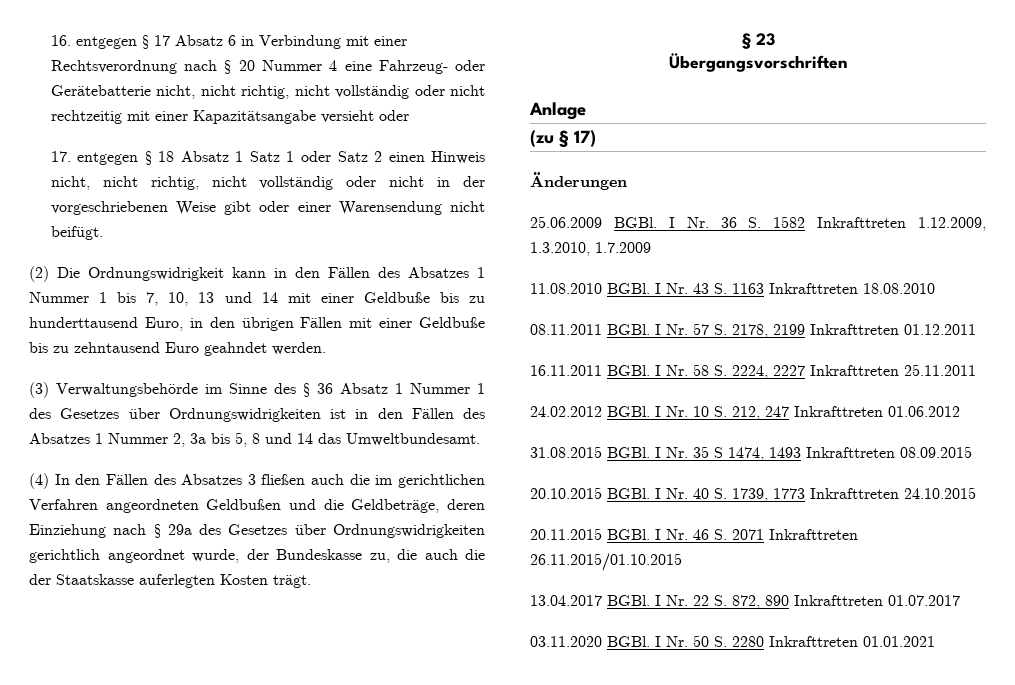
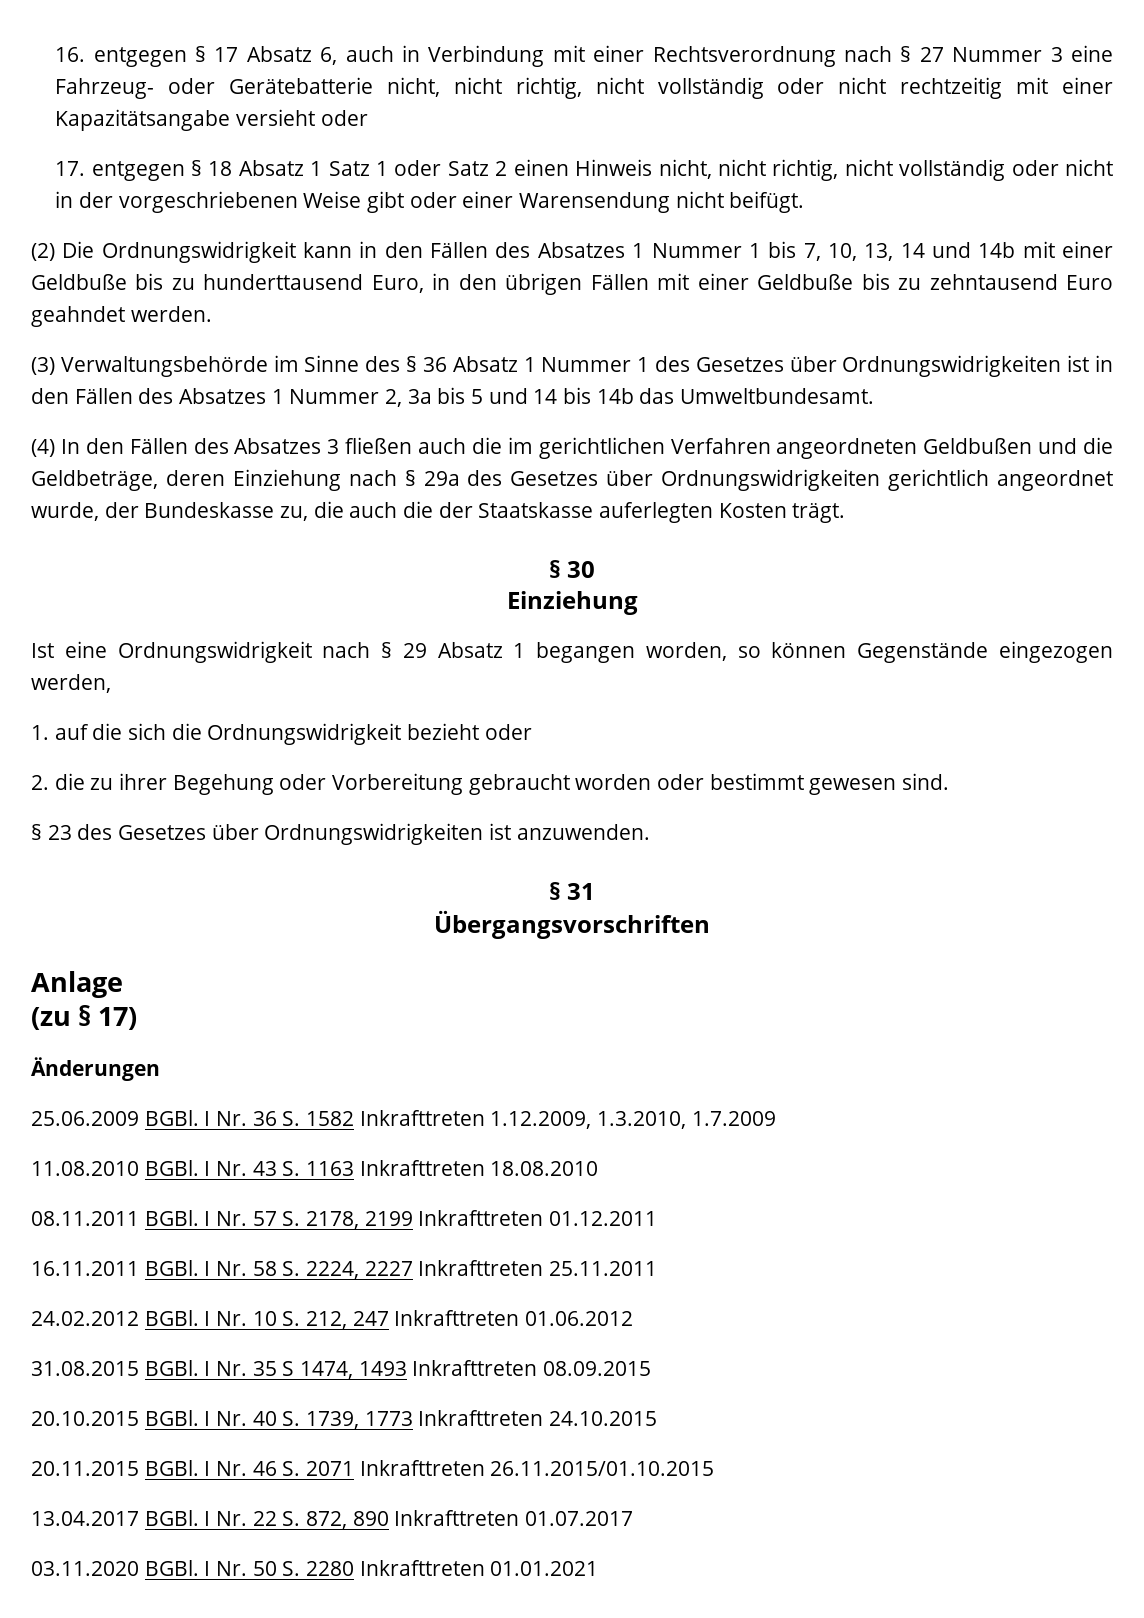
[227,35,236,46] 6 -> [320,46,394,65] 6, auch
[238,60,338,71] 20 Nummer 4 -> [919,47,1063,62] 27 Nummer 3
[198,292,278,303] 13 und 14 -> [864,242,1016,261] 13, 14 und 14b
[235,432,313,447] 5, 8 und 14 -> [471,387,634,404] 5 und 14 bis 14b
[755,33,775,46] 23 -> [567,561,596,578] [506,591,638,615] [31,641,1113,663] [31,674,111,693] [31,723,532,745] [31,773,950,795] [31,823,650,845] [548,882,596,900] 30 // Einziehung // Ist eine Ordnungswidrigkeit nach § 29 Absatz 1 begangen worden, so können Gegenstände eingezogen werden, // 1. auf die sich die Ordnungswidrigkeit bezieht oder // 2. die zu ihrer Begehung oder Vorbereitung gebraucht worden oder bestimmt gewesen sind. // § 23 des Gesetzes über Ordnungswidrigkeiten ist anzuwenden. // § 31

